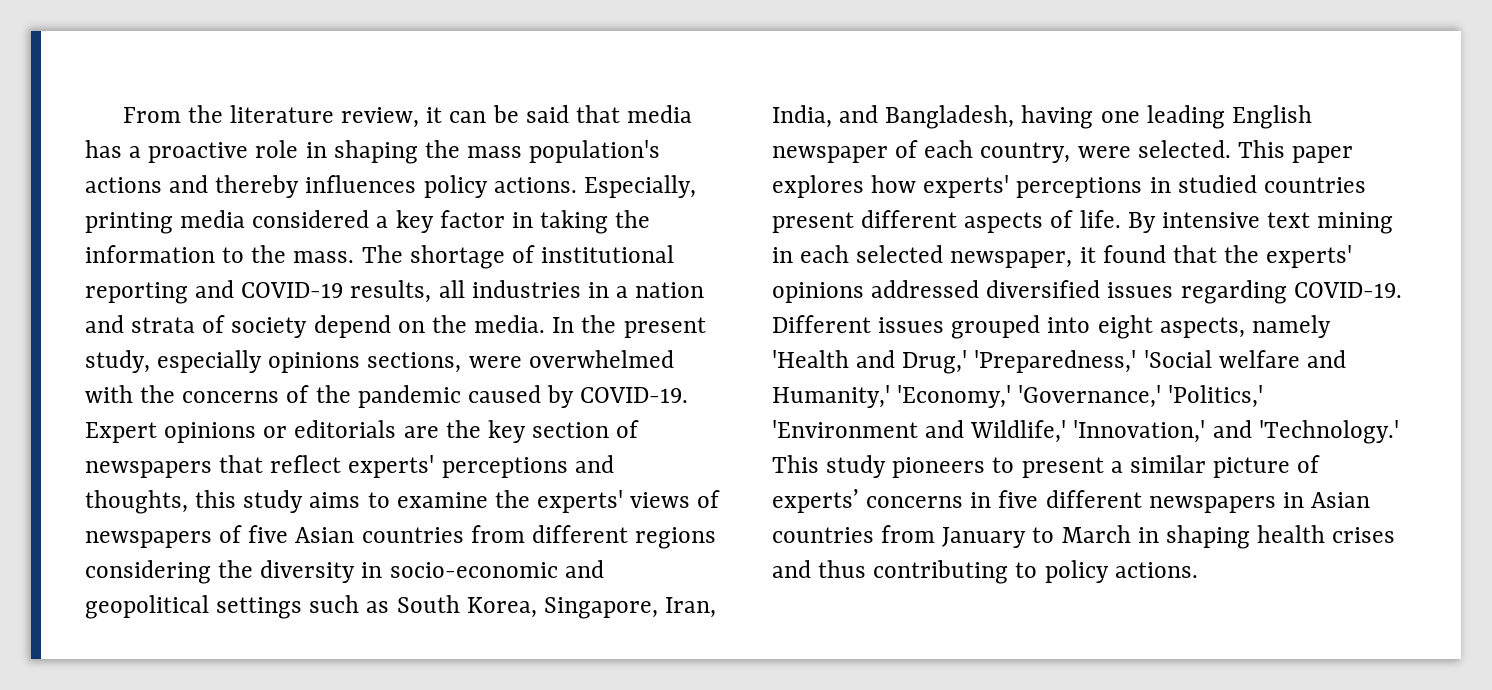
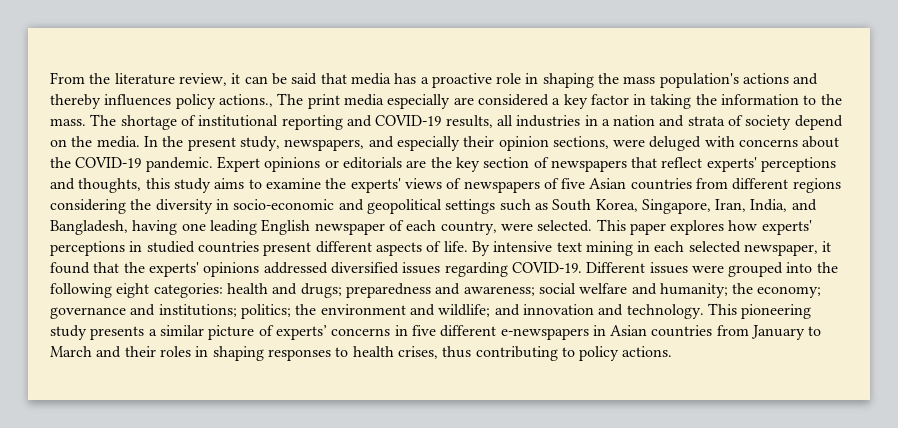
[493,175,696,198] [85,210,246,234] actions. Especially, printing media -> [218,93,474,109] actions., The print media especially are
[157,350,674,373] [85,385,689,408] especially opinions sections, were overwhelmed with the concerns of the pandemic caused by COVID-19. -> [284,136,840,151] [50,157,213,172] newspapers, and especially their opinion sections, were deluged with concerns about the COVID-19 pandemic.
(945, 325) none -> [691,265,724,273] were
[1097,315,1331,339] [772,350,1346,374] [772,385,1264,408] [772,420,1399,444] [772,455,1104,478] eight aspects, namely 'Health and Drug,' 'Preparedness,' 'Social welfare and Humanity,' 'Economy,' 'Governance,' 'Politics,' 'Environment and Wildlife,' 'Innovation,' and 'Technology.' This study pioneers to present -> [816,262,838,273] [50,283,822,298] [50,303,812,319] [50,325,145,340] the following eight categories: health and drugs; preparedness and awareness; social welfare and humanity; the economy; governance and institutions; politics; the environment and wildlife; and innovation and technology. This pioneering study presents
[1148,496,1276,513] newspapers -> [500,328,589,340] e-newspapers
[1137,525,1396,549] [772,560,811,578] in shaping health crises and -> [96,346,438,361] and their roles in shaping responses to health crises,

